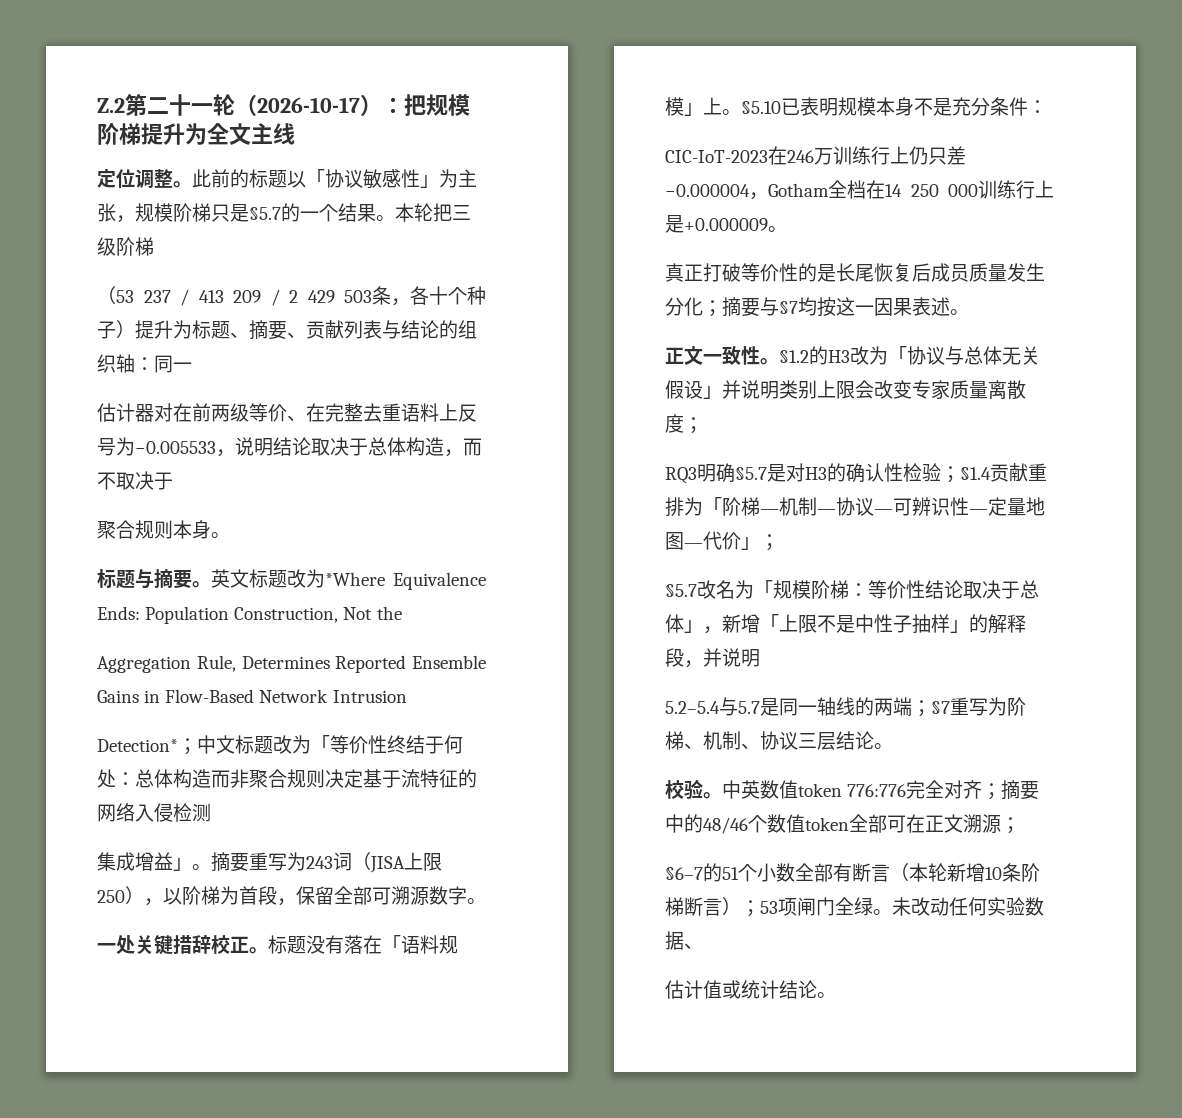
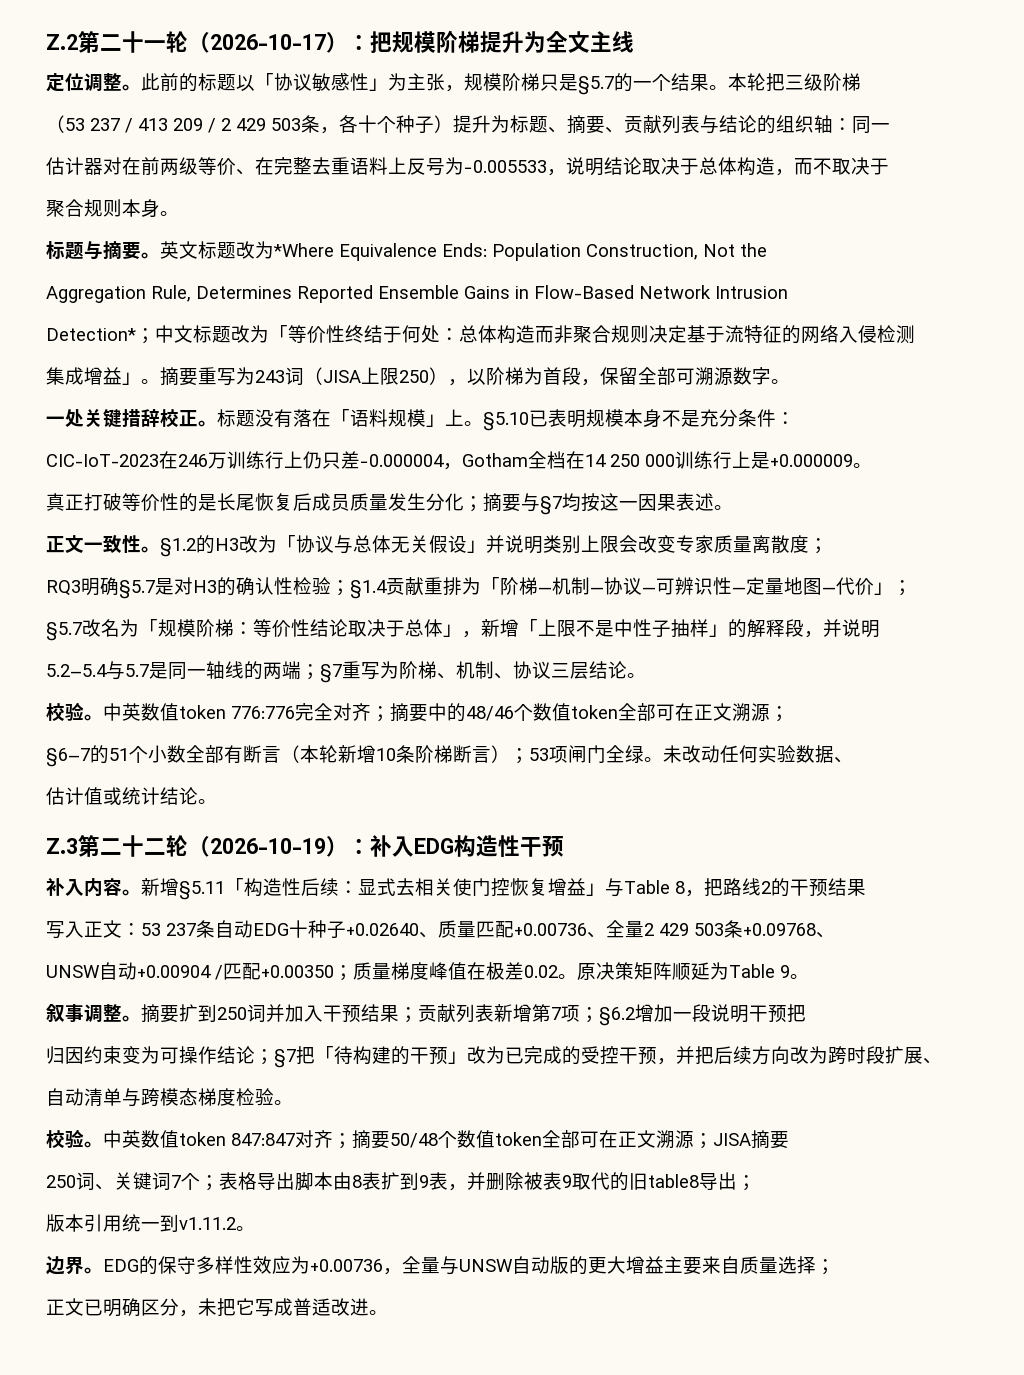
(836, 995) none -> [46,835,564,857] [46,878,866,900] [46,920,835,939] [46,962,809,981] [46,1003,806,1026] [46,1046,942,1068] [46,1088,293,1107] [46,1129,789,1149] [46,1172,756,1191] [46,1214,255,1232] [46,1256,835,1275] [46,1298,388,1317] // Z.3第二十二轮（2026-10-19）：补入EDG构造性干预 // 补入内容。新增§5.11「构造性后续：显式去相关使门控恢复增益」与Table 8，把路线2的干预结果 // 写入正文：53 237条自动EDG十种子+0.02640、质量匹配+0.00736、全量2 429 503条+0.09768、 // UNSW自动+0.00904 /匹配+0.00350；质量梯度峰值在极差0.02。原决策矩阵顺延为Table 9。 // 叙事调整。摘要扩到250词并加入干预结果；贡献列表新增第7项；§6.2增加一段说明干预把 // 归因约束变为可操作结论；§7把「待构建的干预」改为已完成的受控干预，并把后续方向改为跨时段扩展、 // 自动清单与跨模态梯度检验。 // 校验。中英数值token 847:847对齐；摘要50/48个数值token全部可在正文溯源；JISA摘要 // 250词、关键词7个；表格导出脚本由8表扩到9表，并删除被表9取代的旧table8导出； // 版本引用统一到v1.11.2。 // 边界。EDG的保守多样性效应为+0.00736，全量与UNSW自动版的更大增益主要来自质量选择； // 正文已明确区分，未把它写成普适改进。

